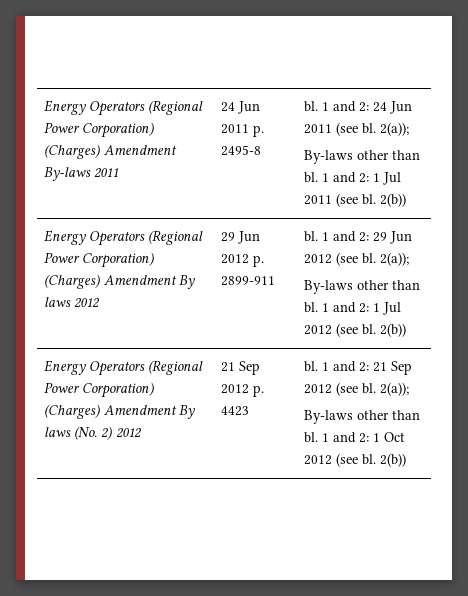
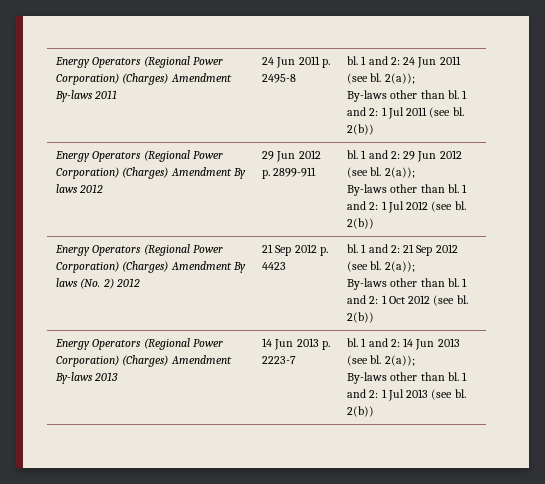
(406, 460) none -> [55,338,223,350] [56,355,232,367] [55,372,119,384] [262,338,330,350] [262,356,297,364] [347,338,460,350] [347,355,415,366] [347,372,468,384] [347,389,466,401] [347,406,375,417] // Energy Operators (Regional Power Corporation) (Charges) Amendment By-laws 2013 | 14 Jun 2013 p. 2223-7 | bl. 1 and 2: 14 Jun 2013 (see bl. 2(a)); // By-laws other than bl. 1 and 2: 1 Jul 2013 (see bl. 2(b))

